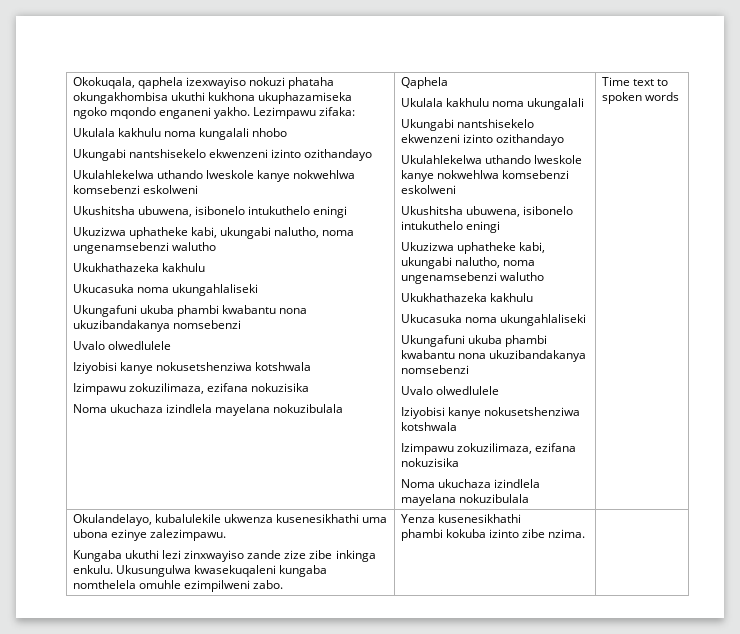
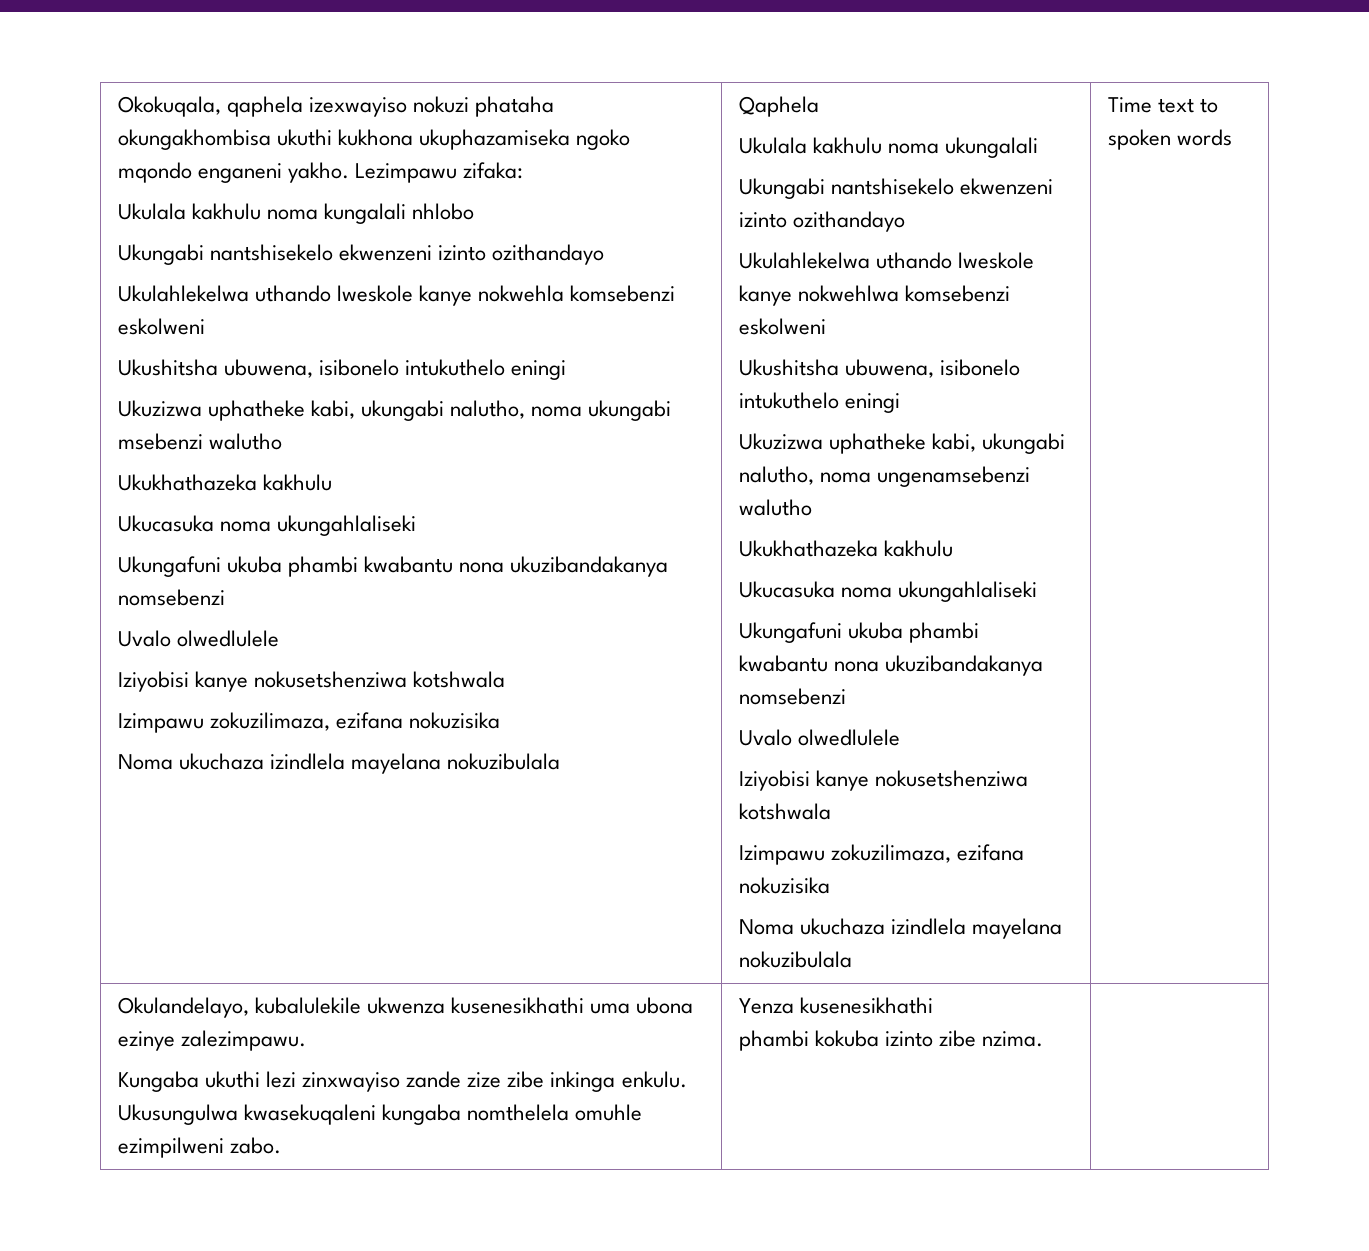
[252,128,288,137] [72,149,373,161] [72,170,356,182] nhobo // Ukungabi nantshisekelo ekwenzeni izinto ozithandayo // Ukulahlekelwa uthando lweskole kanye nokwehlwa -> [412,203,475,220] [117,244,605,265] [117,285,565,306] nhlobo // Ukungabi nantshisekelo ekwenzeni izinto ozithandayo // Ukulahlekelwa uthando lweskole kanye nokwehla
[72,242,169,254] ungenamsebenzi -> [588,400,672,421] [117,433,203,450] ukungabi msebenzi

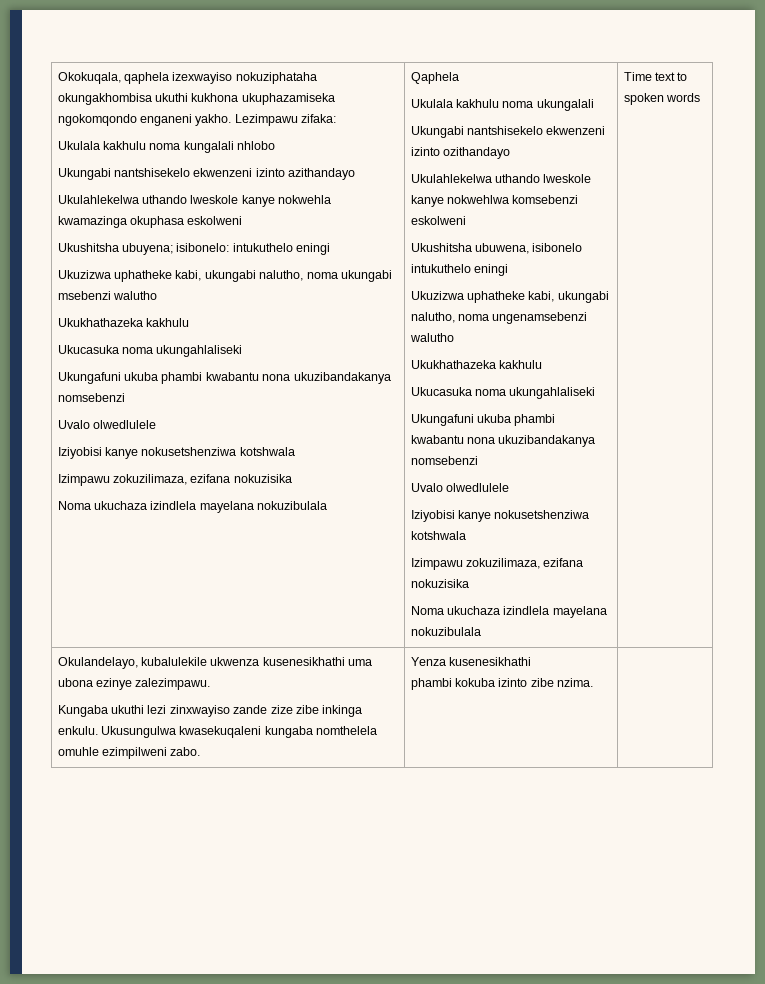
[413,96,555,117] nokuzi phataha -> [235,72,317,84] nokuziphataha
[576,129,631,150] [117,162,192,183] ngoko mqondo -> [57,114,137,126] ngokomqondo
[492,244,605,265] ozithandayo -> [288,168,356,180] azithandayo
[570,285,676,302] [117,318,205,335] [117,359,400,378] komsebenzi eskolweni // Ukushitsha ubuwena, isibonelo -> [57,216,243,228] [57,243,230,255] kwamazinga okuphasa eskolweni // Ukushitsha ubuyena; isibonelo:

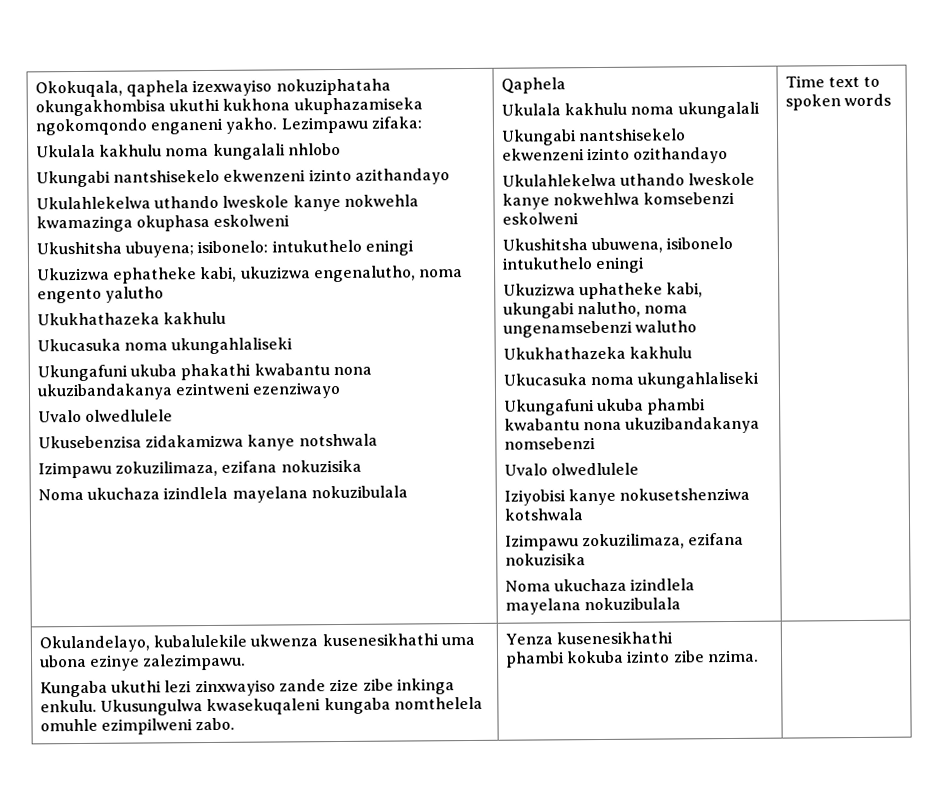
[114,270,392,282] [57,291,158,300] [57,318,190,327] [57,345,243,357] [57,372,391,384] [57,393,125,402] [57,420,157,429] [57,447,295,459] uphatheke kabi, ukungabi nalutho, noma ukungabi msebenzi walutho // Ukukhathazeka kakhulu // Ukucasuka noma ukungahlaliseki // Ukungafuni ukuba phambi kwabantu nona ukuzibandakanya nomsebenzi // Uvalo olwedlulele // Iziyobisi kanye nokusetshenziwa kotshwala -> [112,265,464,284] [36,286,164,304] [36,311,226,326] [36,337,294,355] [36,363,372,382] [36,381,342,401] [37,409,173,423] [37,433,378,451] ephatheke kabi, ukuzizwa engenalutho, noma engento yalutho // Ukukhathazeka kakhulu // Ukucasuka noma ukungahlaliseki // Ukungafuni ukuba phakathi kwabantu nona ukuzibandakanya ezintweni ezenziwayo // Uvalo olwedlulele // Ukusebenzisa zidakamizwa kanye notshwala

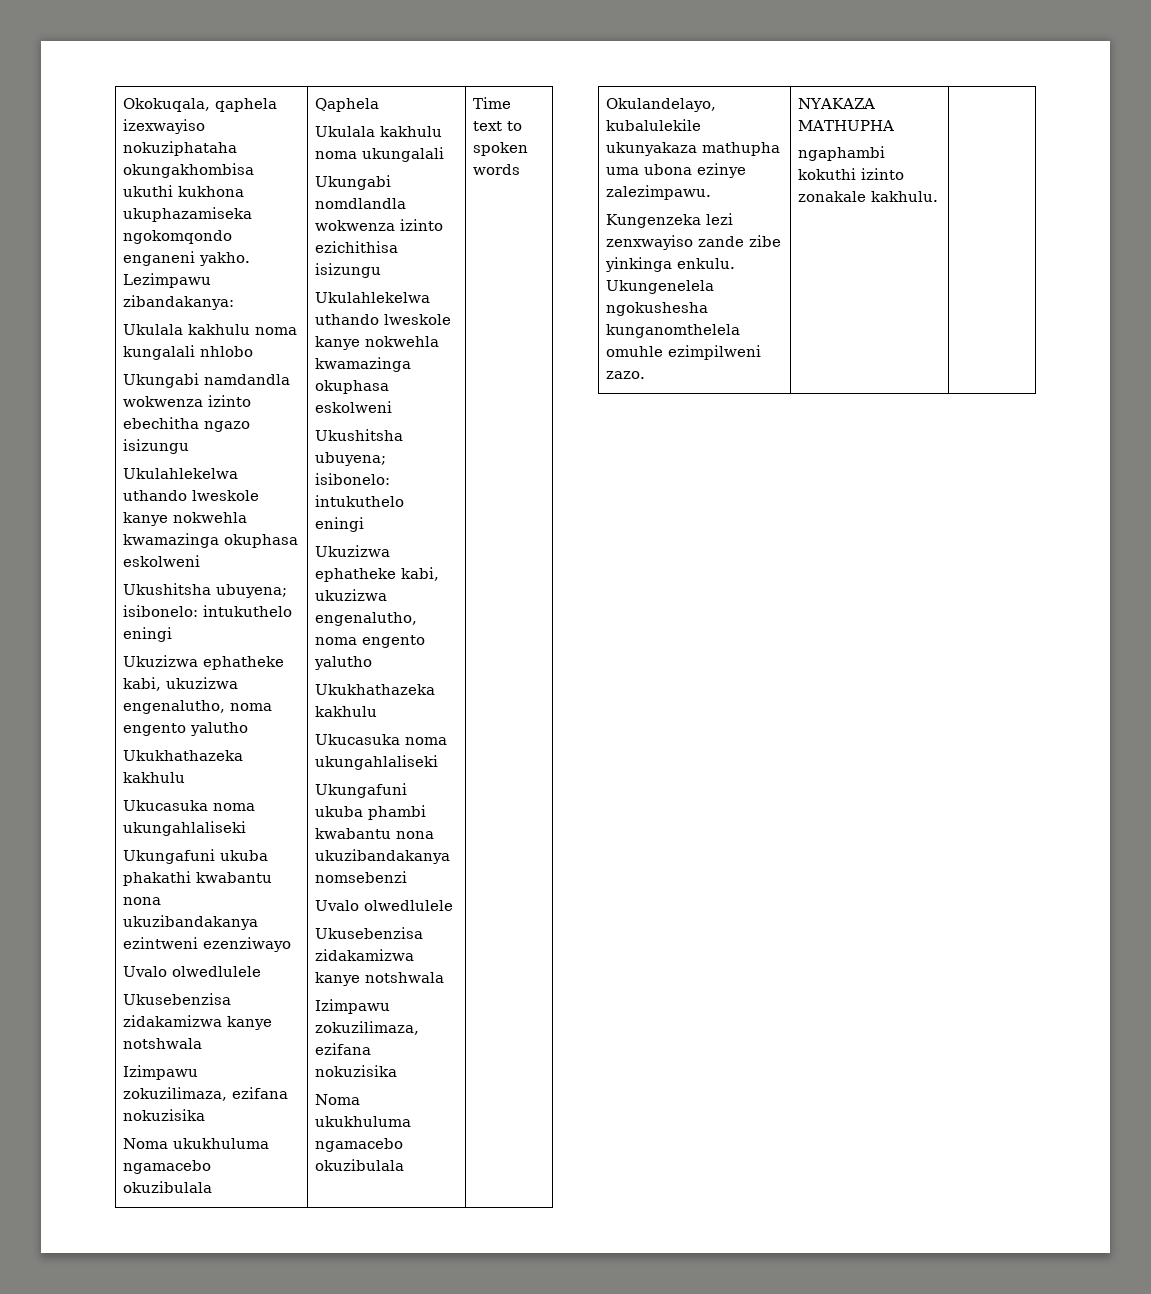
[370,116,422,129] zifaka: -> [123,295,235,310] zibandakanya:
[112,168,450,185] nantshisekelo ekwenzeni izinto azithandayo -> [204,374,291,385] [123,395,252,407] [123,417,251,432] [123,439,190,454] namdandla wokwenza izinto ebechitha ngazo isizungu
[86,485,408,503] ukuchaza izindlela mayelana nokuzibulala -> [173,1138,270,1149] [123,1160,212,1174] [123,1181,213,1193] ukukhuluma ngamacebo okuzibulala
[577,128,686,142] [501,147,729,164] [501,172,756,187] [501,191,736,210] [501,212,579,225] [501,236,734,254] [501,256,645,274] [502,282,704,300] [502,301,689,319] [502,320,697,338] nantshisekelo ekwenzeni izinto ozithandayo // Ukulahlekelwa uthando lweskole kanye nokwehlwa komsebenzi eskolweni // Ukushitsha ubuwena, isibonelo intukuthelo eningi // Ukuzizwa uphatheke kabi, ukungabi nalutho, noma ungenamsebenzi walutho -> [315,198,407,209] [315,219,444,231] [315,241,399,253] [315,263,382,278] [315,292,431,303] [315,314,452,325] [315,336,440,350] [315,357,412,372] [315,380,390,394] [315,401,393,413] [315,429,404,441] [315,452,387,466] [315,473,391,485] [315,495,405,507] [315,517,365,532] [315,545,391,557] [315,567,440,582] [315,589,388,601] [315,612,418,626] [315,635,426,648] [314,656,373,670] nomdlandla wokwenza izinto ezichithisa isizungu // Ukulahlekelwa uthando lweskole kanye nokwehla kwamazinga okuphasa eskolweni // Ukushitsha ubuyena; isibonelo: intukuthelo eningi // Ukuzizwa ephatheke kabi, ukuzizwa engenalutho, noma engento yalutho
[503,487,751,506] [503,508,583,521] [504,532,745,551] [504,553,586,566] [504,578,696,592] [504,597,681,615] Iziyobisi kanye nokusetshenziwa kotshwala // Izimpawu zokuzilimaza, ezifana nokuzisika // Noma ukuchaza izindlela mayelana nokuzibulala -> [315,927,424,939] [315,949,415,961] [315,972,445,986] [315,999,391,1014] [315,1021,420,1035] [315,1043,372,1055] [315,1065,398,1077] [315,1094,361,1105] [315,1116,412,1127] [315,1138,404,1152] [315,1159,405,1171] Ukusebenzisa zidakamizwa kanye notshwala // Izimpawu zokuzilimaza, ezifana nokuzisika // Noma ukukhuluma ngamacebo okuzibulala
[250,633,439,647] ukwenza kusenesikhathi -> [606,142,781,156] ukunyakaza mathupha
[39,678,455,698] [39,696,483,716] [39,717,236,735] [504,631,673,645] [504,649,759,668] Kungaba ukuthi lezi zinxwayiso zande zize zibe inkinga enkulu. Ukusungulwa kwasekuqaleni kungaba nomthelela omuhle ezimpilweni zabo. | Yenza kusenesikhathi // phambi kokuba izinto zibe nzima. -> [606,213,734,228] [606,235,782,250] [605,257,736,272] [606,280,715,294] [606,302,709,316] [606,324,741,338] [606,345,762,360] [606,371,646,379] [798,98,876,109] [798,120,895,131] [798,146,886,161] [798,168,905,180] [798,191,939,202] Kungenzeka lezi zenxwayiso zande zibe yinkinga enkulu. Ukungenelela ngokushesha kunganomthelela omuhle ezimpilweni zazo. | NYAKAZA MATHUPHA // ngaphambi kokuthi izinto zonakale kakhulu.

